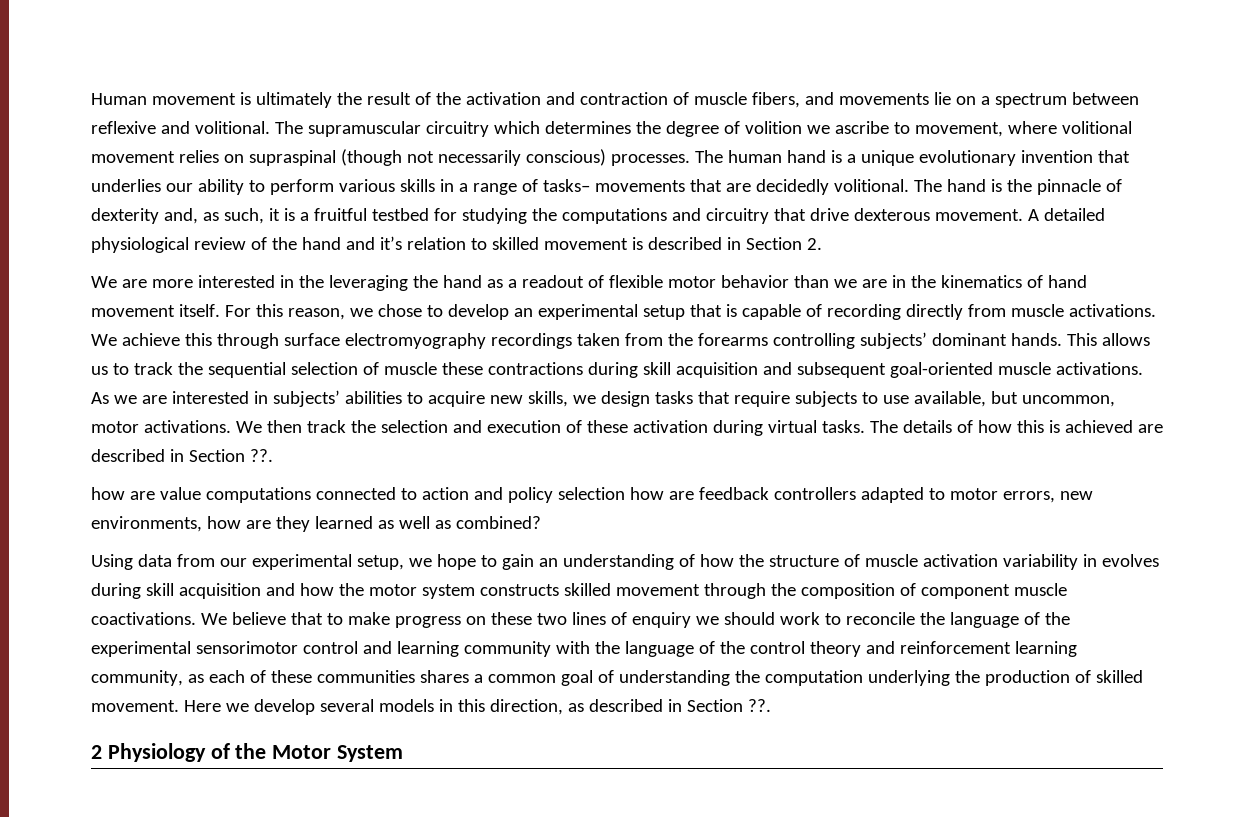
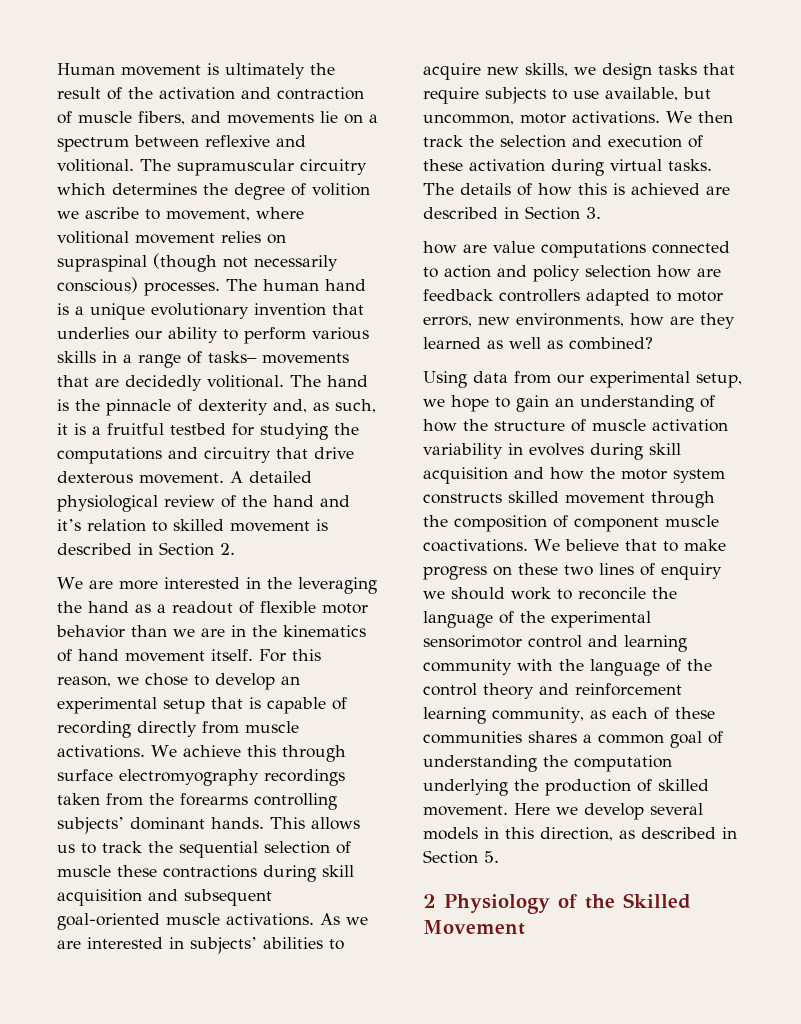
[249,449,273,462] ??. -> [586,207,601,219] 3.
[747,699,771,712] ??. -> [484,851,499,863] 5.
[272,745,404,762] Motor System -> [623,893,691,909] [423,920,525,935] Skilled Movement

